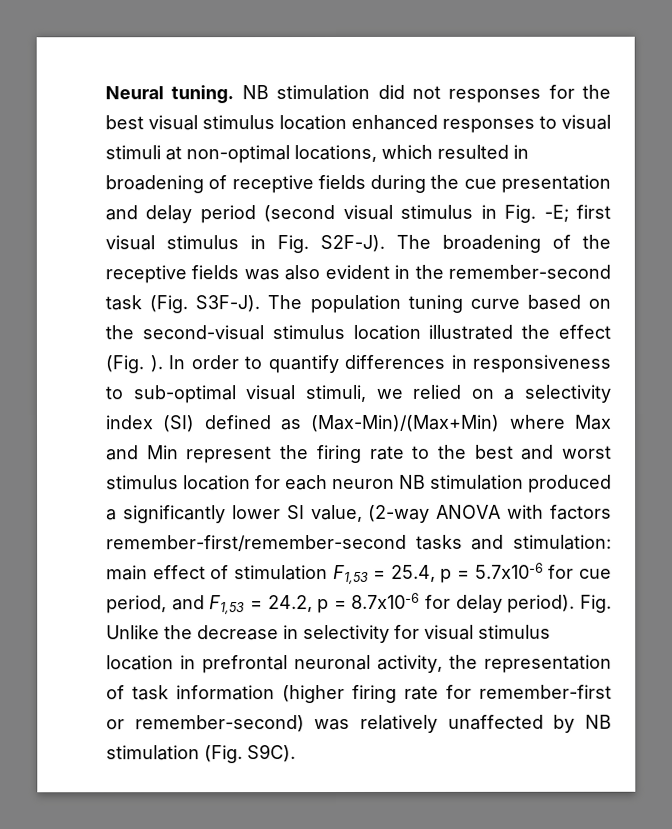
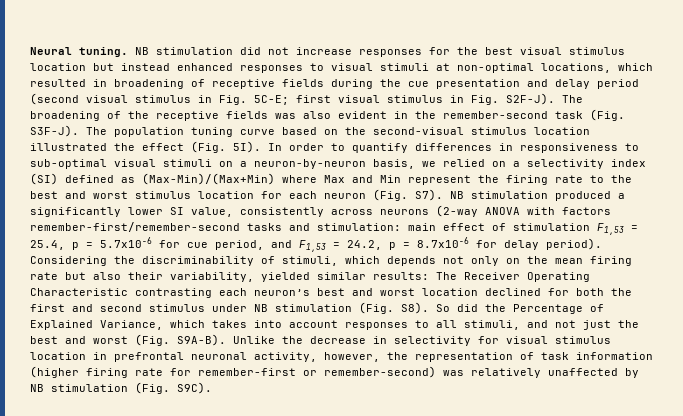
(441, 92) none -> [296,47,352,55] increase
(347, 122) none -> [93,63,170,71] but instead
[543,204,569,222] -E; -> [254,95,289,105] 5C-E;
[149,355,163,373] ). -> [233,141,261,153] 5I).
[304,384,366,403] stimuli, -> [163,159,415,169] stimuli on a neuron-by-neuron basis,
(395, 484) none -> [373,189,443,201] (Fig. S7).
(363, 513) none -> [240,207,429,217] consistently across neurons
[579,594,612,613] Fig. -> [30,256,632,266] [30,272,590,282] [30,288,632,298] [30,302,604,314] [30,320,639,330] [30,334,226,346] Considering the discriminability of stimuli, which depends not only on the mean firing rate but also their variability, yielded similar results: The Receiver Operating Characteristic contrasting each neuron’s best and worst location declined for both the first and second stimulus under NB stimulation (Fig. S8). So did the Percentage of Explained Variance, which takes into account responses to all stimuli, and not just the best and worst (Fig. S9A-B).
(443, 663) none -> [324,352,380,362] however,

